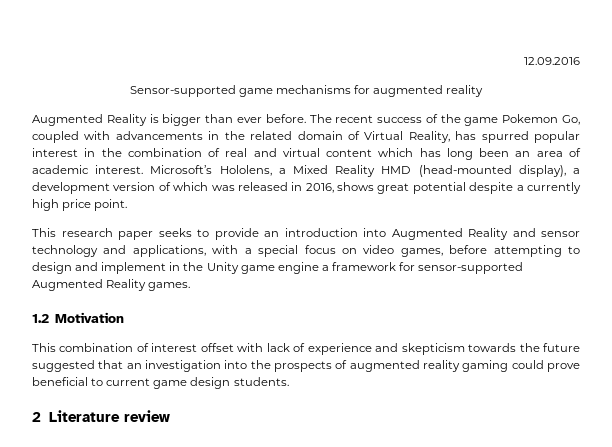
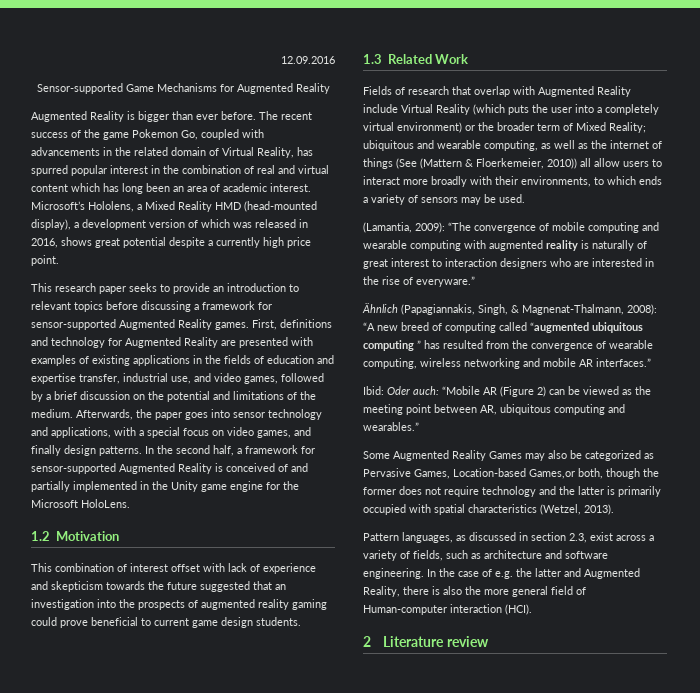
[238,85,484,97] game mechanisms for augmented reality -> [125,83,330,94] Game Mechanisms for Augmented Reality
[363,228,536,240] into Augmented Reality and -> [289,284,299,292] [31,301,272,312] [31,319,332,330] [31,337,313,348] [31,355,334,366] [31,373,324,384] [31,391,316,402] [31,409,230,420] to relevant topics before discussing a framework for sensor-supported Augmented Reality games. First, definitions and technology for Augmented Reality are presented with examples of existing applications in the fields of education and expertise transfer, industrial use, and video games, followed by a brief discussion on the potential and limitations of the medium. Afterwards, the paper goes into
[449,245,580,257] [32,262,524,274] [32,279,191,291] before attempting to design and implement in the Unity game engine a framework for sensor-supported Augmented Reality games. -> [294,427,311,436] [31,445,315,456] [31,463,308,474] [31,481,299,492] [31,499,130,508] and finally design patterns. In the second half, a framework for sensor-supported Augmented Reality is conceived of and partially implemented in the Unity game engine for the Microsoft HoloLens.
(289, 381) none -> [363,54,469,64] [363,86,631,97] [363,104,659,115] [363,122,646,133] [363,140,662,151] [363,158,662,169] [363,176,662,187] [363,194,525,205] [363,222,659,233] [363,240,647,251] [363,258,654,269] [363,276,475,287] [362,303,657,315] [363,322,643,333] [363,340,653,351] [363,358,651,369] [363,386,651,397] [363,404,625,415] [363,422,419,431] [363,450,654,461] [363,468,659,479] [363,486,661,497] [363,504,614,515] [363,532,654,543] [363,550,608,561] [363,568,640,579] [363,586,586,597] [363,604,532,615] // 1.3 Related Work // Fields of research that overlap with Augmented Reality include Virtual Reality (which puts the user into a completely virtual environment) or the broader term of Mixed Reality; ubiquitous and wearable computing, as well as the internet of things (See (Mattern & Floerkemeier, 2010)) all allow users to interact more broadly with their environments, to which ends a variety of sensors may be used. // (Lamantia, 2009): “The convergence of mobile computing and wearable computing with augmented reality is naturally of great interest to interaction designers who are interested in the rise of everyware.” // Ähnlich (Papagiannakis, Singh, & Magnenat-Thalmann, 2008): “A new breed of computing called “augmented ubiquitous computing ” has resulted from the convergence of wearable computing, wireless networking and mobile AR interfaces.” // Ibid: Oder auch: “Mobile AR (Figure 2) can be viewed as the meeting point between AR, ubiquitous computing and wearables.” // Some Augmented Reality Games may also be categorized as Pervasive Games, Location-based Games,or both, though the former does not require technology and the latter is primarily occupied with spatial characteristics (Wetzel, 2013). // Pattern languages, as discussed in section 2.3, exist across a variety of fields, such as architecture and software engineering. In the case of e.g. the latter and Augmented Reality, there is also the more general field of Human-computer interaction (HCI).

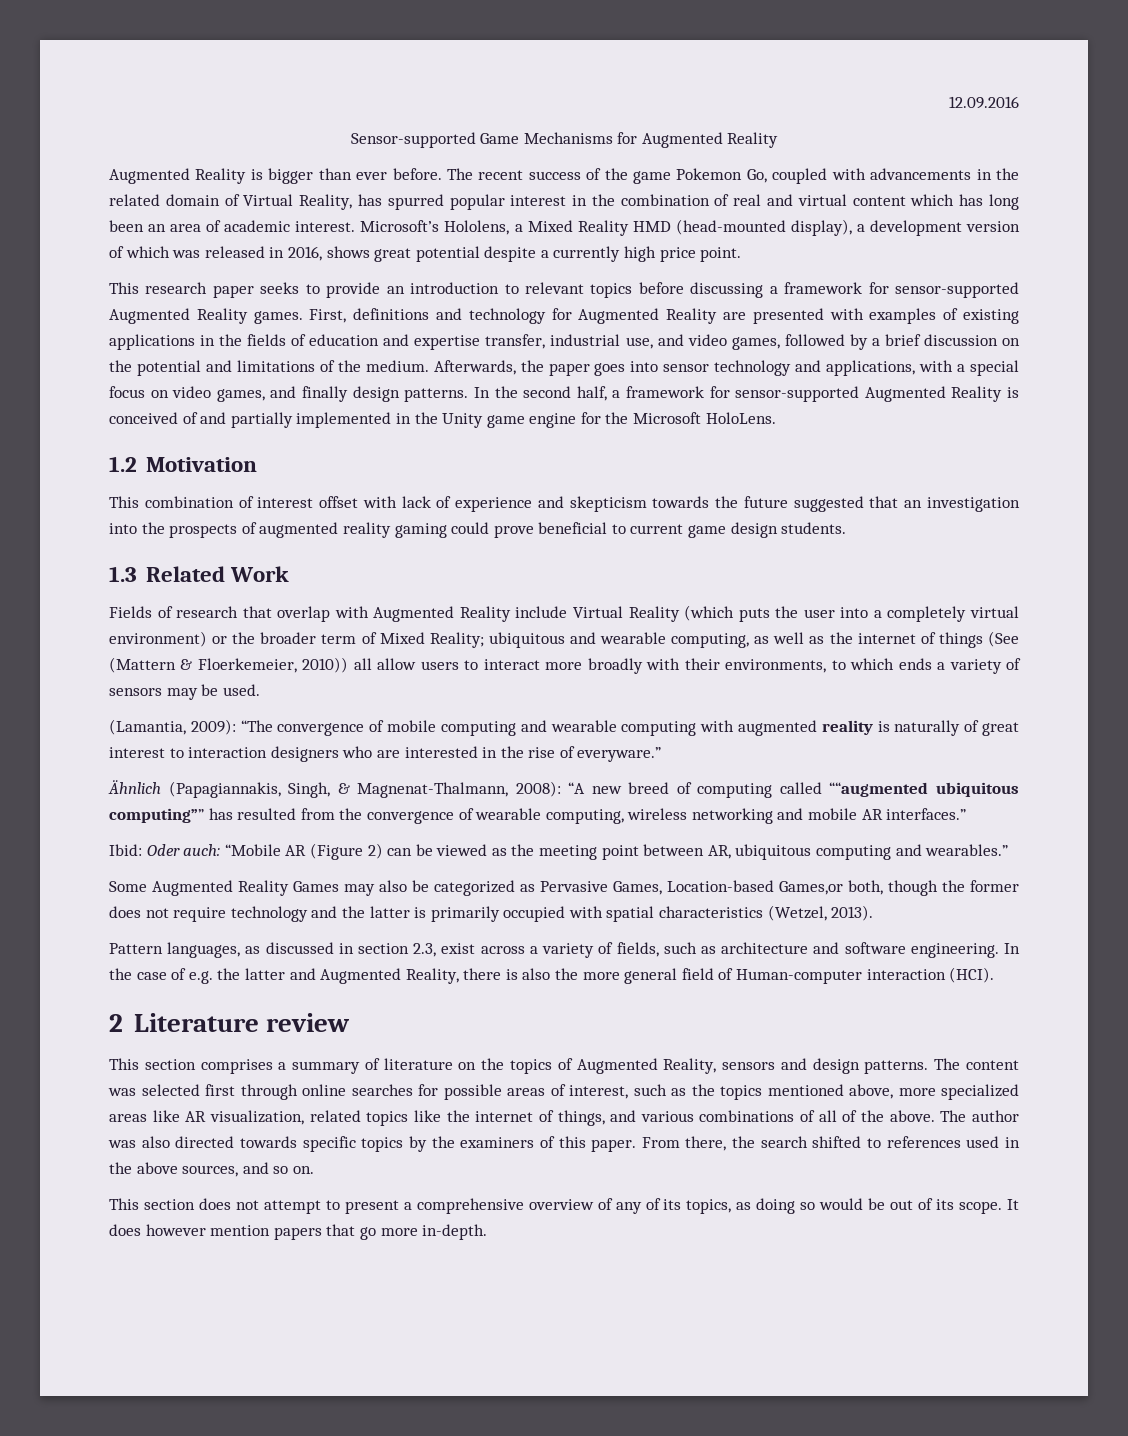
[530,322,643,333] [363,340,421,351] “augmented ubiquitous computing ” -> [829,782,1020,797] [109,808,204,823] ““augmented ubiquitous computing””
(489, 641) none -> [109,1058,1020,1074] [108,1084,1019,1100] [109,1110,1019,1126] [108,1136,1020,1152] [109,1162,314,1177] [109,1198,1020,1214] [109,1224,488,1240] // This section comprises a summary of literature on the topics of Augmented Reality, sensors and design patterns. The content was selected first through online searches for possible areas of interest, such as the topics mentioned above, more specialized areas like AR visualization, related topics like the internet of things, and various combinations of all of the above. The author was also directed towards specific topics by the examiners of this paper. From there, the search shifted to references used in the above sources, and so on. // This section does not attempt to present a comprehensive overview of any of its topics, as doing so would be out of its scope. It does however mention papers that go more in-depth.

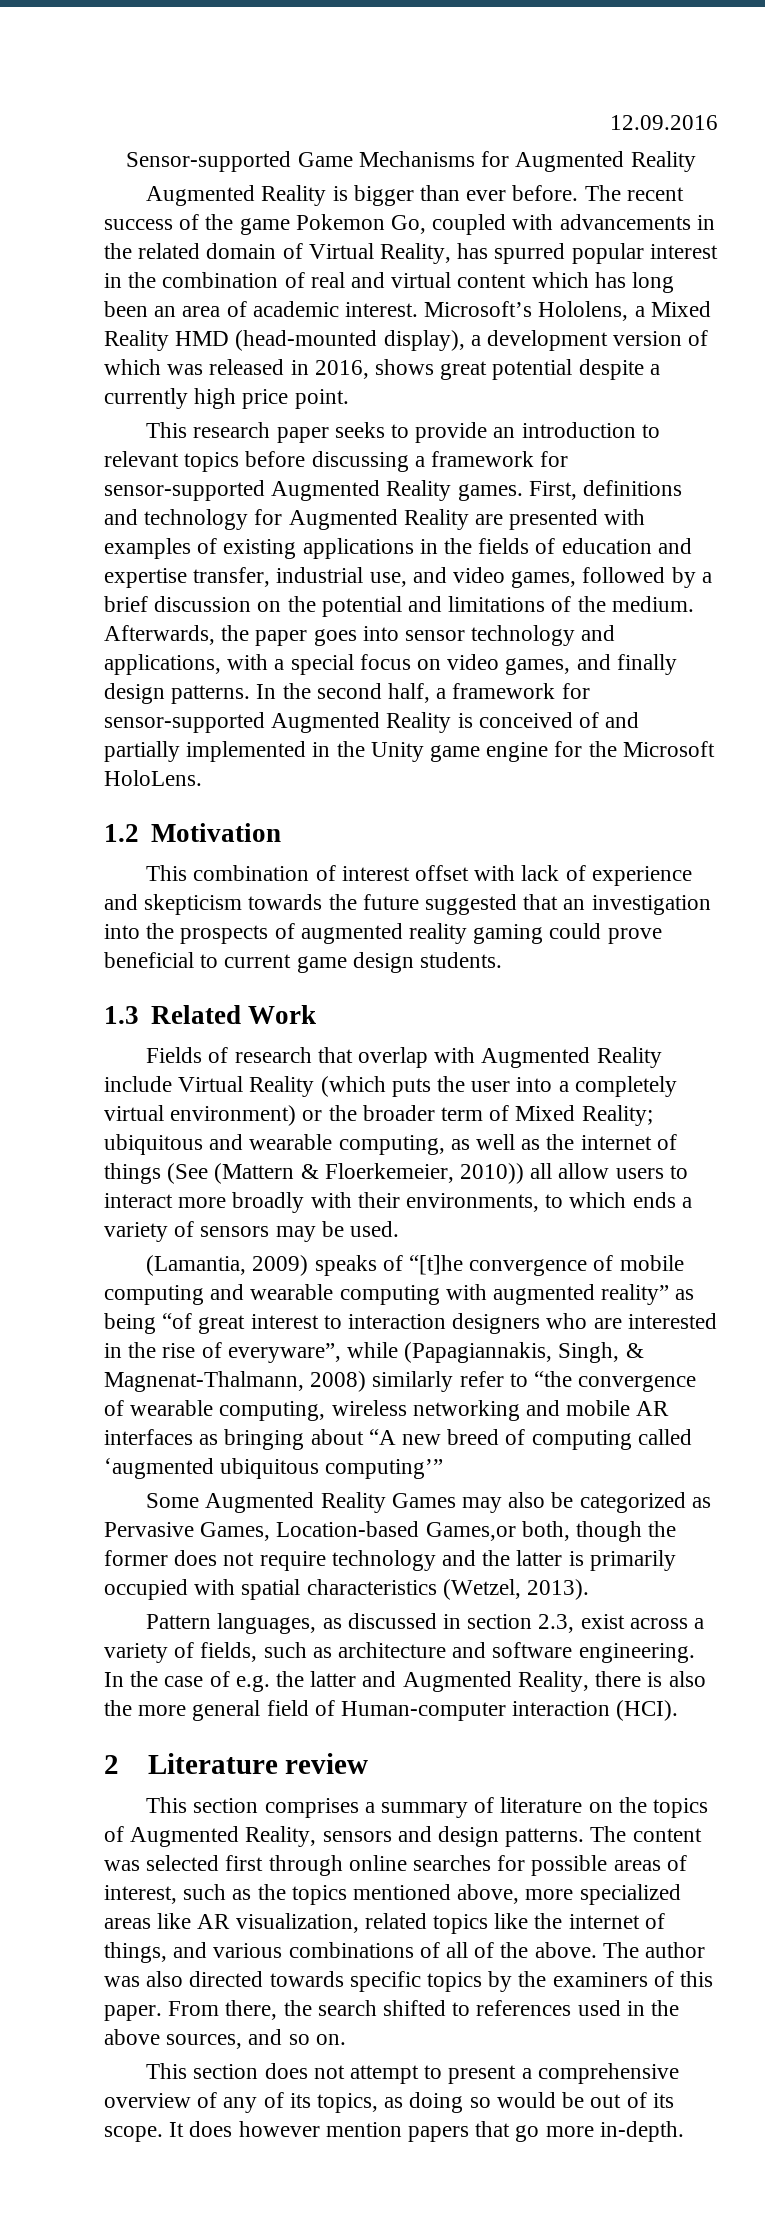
[190,719,273,735] 2009): “The -> [252,1255,463,1276] 2009) speaks of “[t]he
[821,720,980,736] reality is naturally of -> [601,1284,695,1305] [104,1313,193,1334] reality” as being “of
[577,747,662,762] [108,780,161,794] everyware.” // Ähnlich -> [227,1342,399,1363] everyware”, while
[515,781,1020,798] [109,808,363,823] 2008): “A new breed of computing called ““augmented ubiquitous computing”” has resulted from the -> [310,1371,573,1392] 2008) similarly refer to “the
[886,808,967,820] [109,843,1009,860] interfaces.” // Ibid: Oder auch: “Mobile AR (Figure 2) can be viewed as the meeting point between AR, ubiquitous computing and wearables.” -> [104,1429,692,1450] [104,1458,444,1479] interfaces as bringing about “A new breed of computing called ‘augmented ubiquitous computing’”

